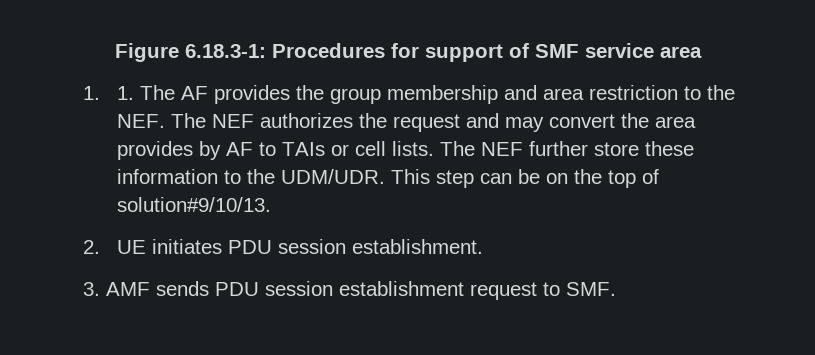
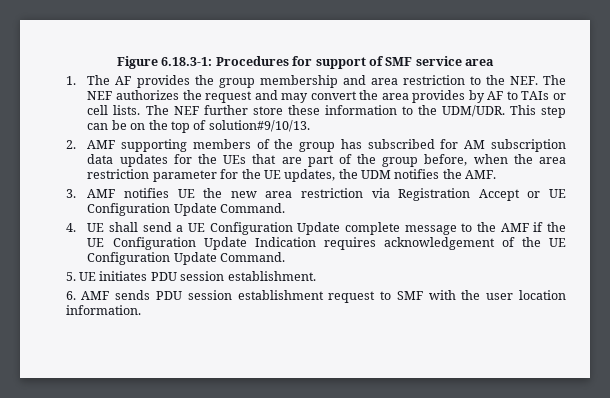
[117,86,135,100] 1. -> (76, 80) none
(101, 247) none -> [87,139,566,152] [87,154,567,167] [87,169,497,182] [65,188,566,201] [87,203,286,216] [65,222,566,235] [87,237,566,250] [87,252,286,265] [65,272,76,281] AMF supporting members of the group has subscribed for AM subscription data updates for the UEs that are part of the group before, when the area restriction parameter for the UE updates, the UDM notifies the AMF. // 3. AMF notifies UE the new area restriction via Registration Accept or UE Configuration Update Command. // 4. UE shall send a UE Configuration Update complete message to the AMF if the UE Configuration Update Indication requires acknowledgement of the UE Configuration Update Command. // 5.
[83,282,101,296] 3. -> [65,291,76,300] 6.
[566,282,617,296] SMF. -> [396,290,566,300] [65,305,141,315] SMF with the user location information.

